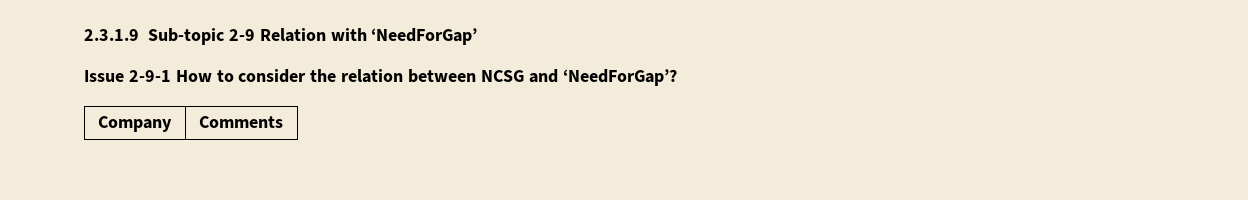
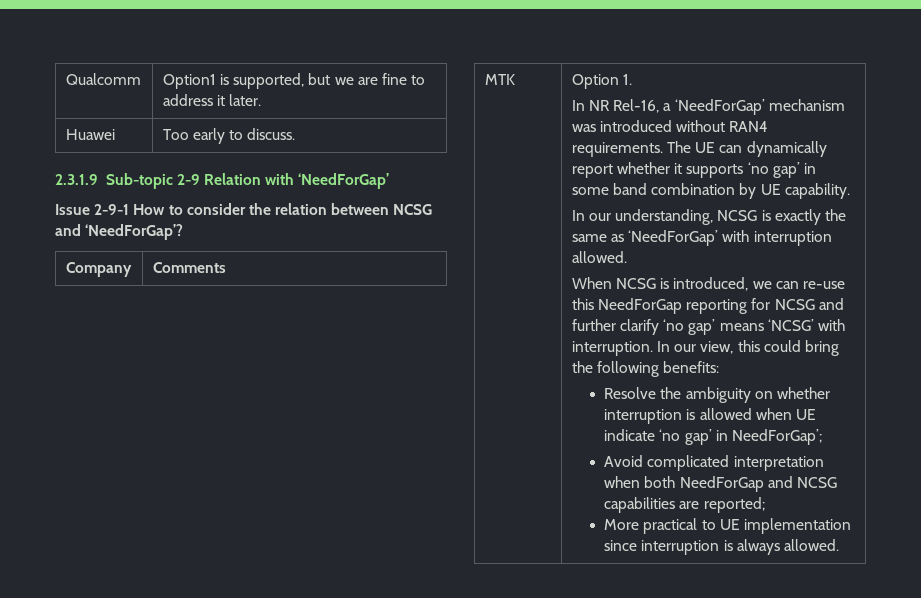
(84, 35) none -> [65,73,141,85] [162,73,426,89] [162,94,262,106] [65,129,115,140] [162,128,296,144] Qualcomm | Option1 is supported, but we are fine to address it later. // Huawei | Too early to discuss. //
(283, 122) none -> [484,74,515,85] [571,74,632,89] [571,99,845,115] [571,120,769,132] [571,141,827,157] [571,162,816,178] [571,183,850,199] [571,209,846,225] [571,230,832,246] [571,251,627,263] [571,277,845,291] [571,298,844,314] [571,319,845,335] [571,340,839,356] [571,361,720,377] [604,387,830,403] [604,408,816,424] [604,429,822,445] [604,455,824,471] [604,476,837,492] [604,497,765,513] [604,518,851,534] [604,539,839,555] // MTK | Option 1. // In NR Rel-16, a ‘NeedForGap’ mechanism was introduced without RAN4 requirements. The UE can dynamically report whether it supports ‘no gap’ in some band combination by UE capability. // In our understanding, NCSG is exactly the same as ‘NeedForGap’ with interruption allowed. // When NCSG is introduced, we can re-use this NeedForGap reporting for NCSG and further clarify ‘no gap’ means ‘NCSG’ with interruption. In our view, this could bring the following benefits: // Resolve the ambiguity on whether interruption is allowed when UE indicate ‘no gap’ in NeedForGap’; // Avoid complicated interpretation when both NeedForGap and NCSG capabilities are reported; // More practical to UE implementation since interruption is always allowed.

